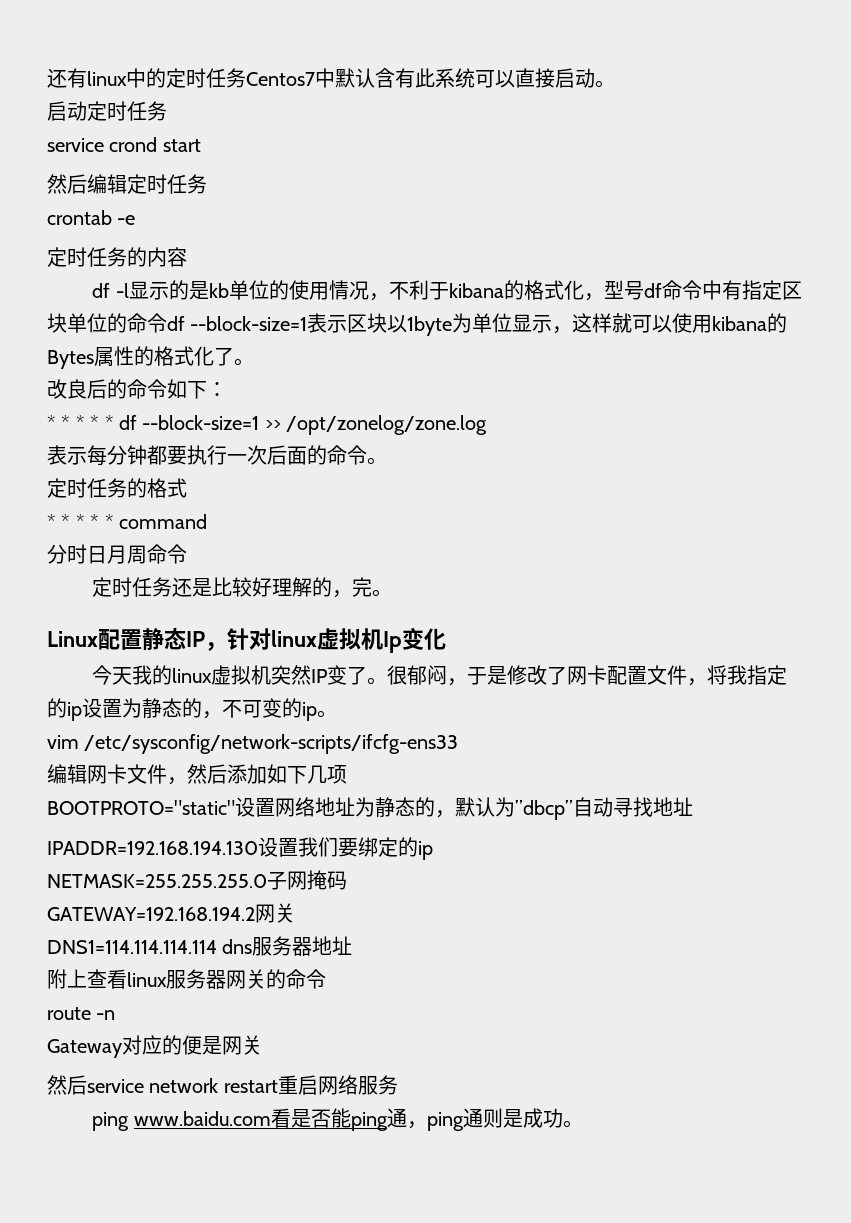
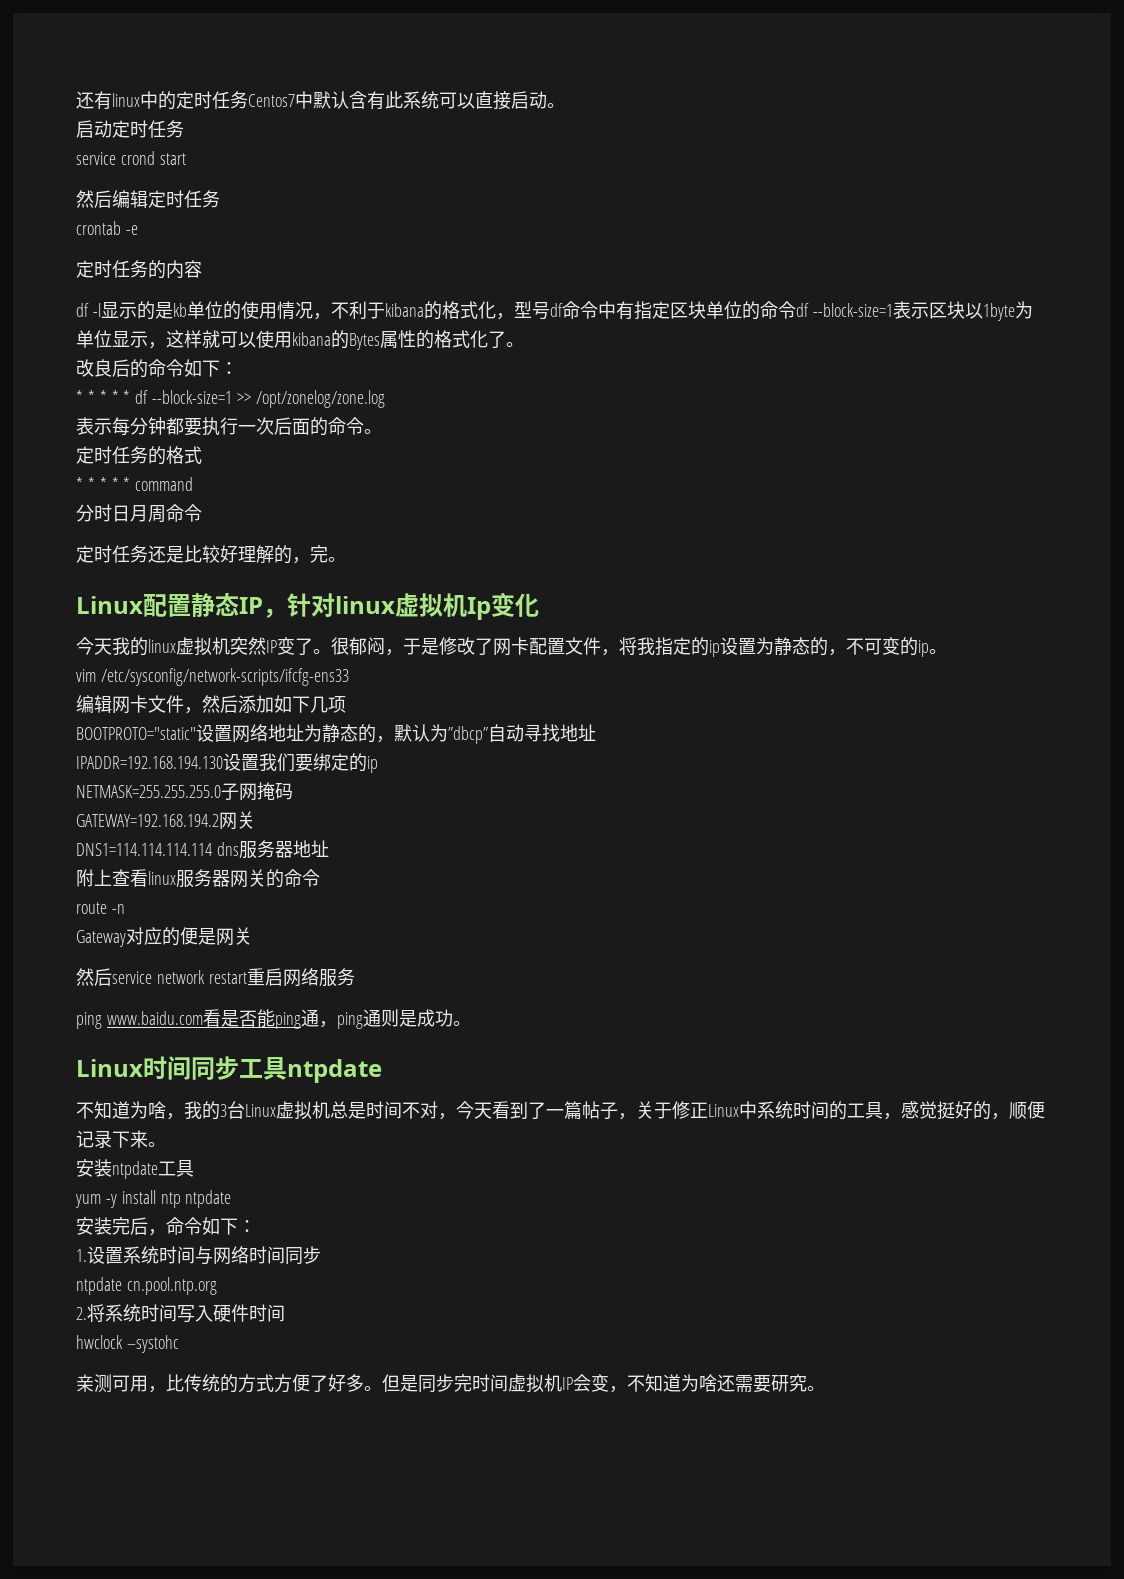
(583, 1124) none -> [76,1056,382,1083] [76,1101,1045,1120] [76,1130,166,1148] [76,1159,194,1179] [75,1190,232,1208] [76,1217,256,1236] [76,1246,321,1265] [76,1277,217,1295] [76,1304,285,1323] [76,1335,179,1353] [76,1374,825,1393] // Linux时间同步工具ntpdate // 不知道为啥，我的3台Linux虚拟机总是时间不对，今天看到了一篇帖子，关于修正Linux中系统时间的工具，感觉挺好的，顺便记录下来。 // 安装ntpdate工具 // yum -y install ntp ntpdate // 安装完后，命令如下： // 1.设置系统时间与网络时间同步 // ntpdate cn.pool.ntp.org // 2.将系统时间写入硬件时间 // hwclock –systohc // 亲测可用，比传统的方式方便了好多。但是同步完时间虚拟机IP会变，不知道为啥还需要研究。

